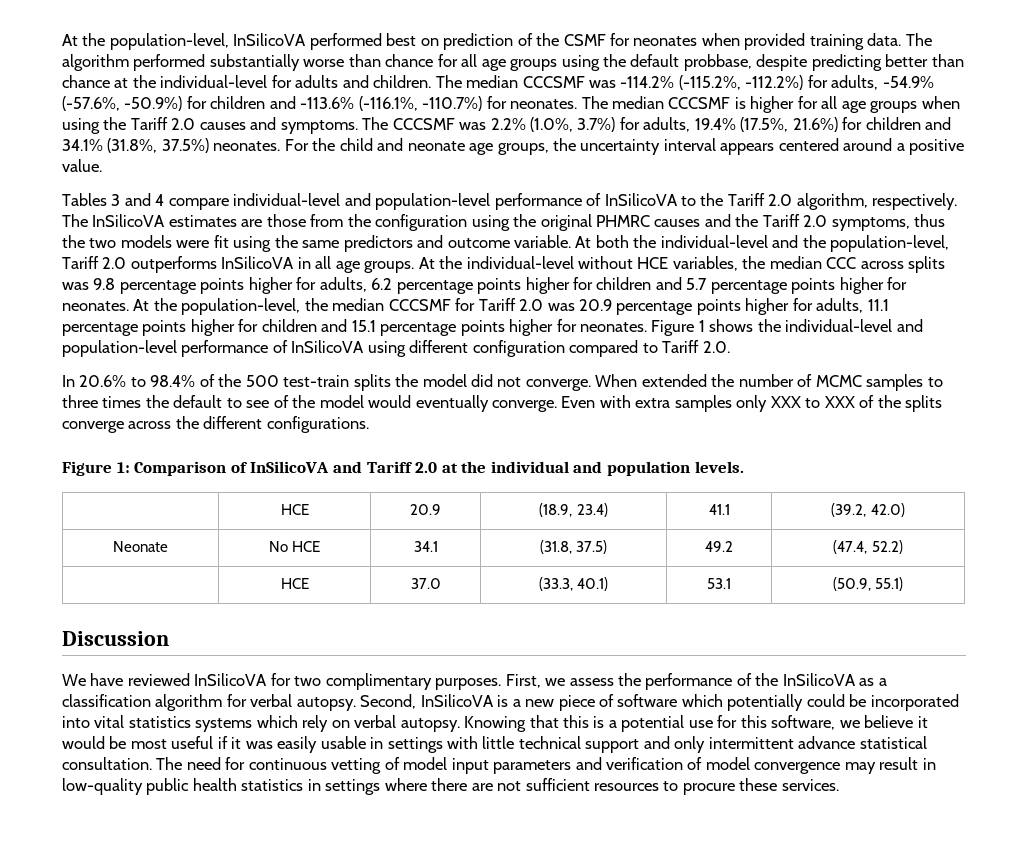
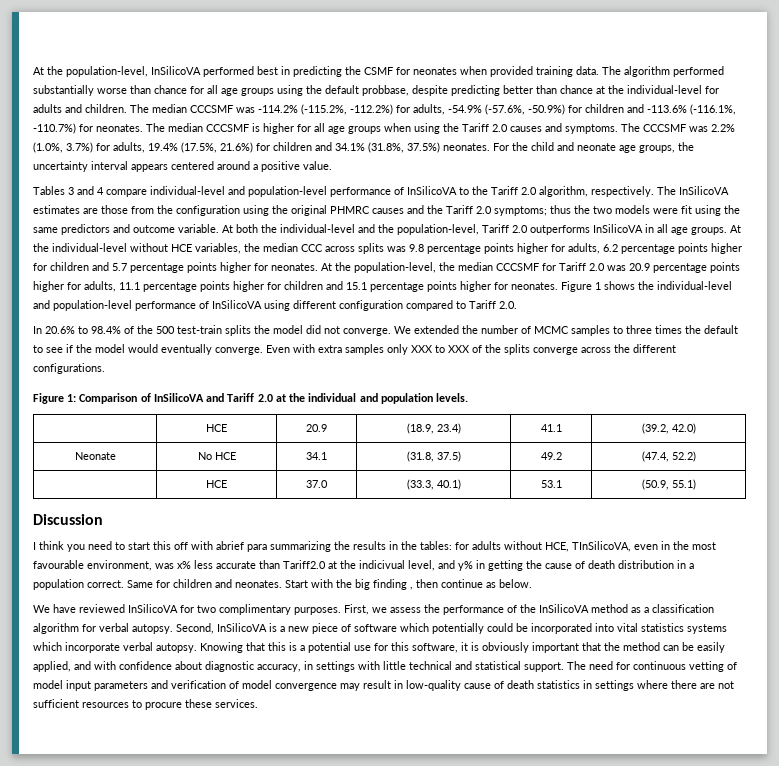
[420,33,533,50] on prediction of -> [281,66,342,77] in predicting
[831,217,910,231] symptoms, -> [494,206,547,216] symptoms;
[595,374,638,387] When -> [394,326,411,334] We
[273,395,289,408] of -> [66,344,73,353] if
(169, 638) none -> [33,541,716,552] [33,560,694,571] [33,579,532,590] // I think you need to start this off with abrief para summarizing the results in the tables: for adults without HCE, TInSilicoVA, even in the most favourable environment, was x% less accurate than Tariff2.0 at the indicivual level, and y% in getting the cause of death distribution in a population correct. Same for children and neonates. Start with the big finding , then continue as below.
(856, 679) none -> [591,604,628,613] method
[302,715,350,732] rely on -> [65,642,120,653] incorporate
[839,715,928,728] [62,736,366,753] we believe it would be most useful if it was easily usable -> [461,642,725,653] [33,661,301,672] it is obviously important that the method can be easily applied, and with confidence about diagnostic accuracy,
[585,736,927,753] [62,757,152,770] support and only intermittent advance statistical consultation. -> [455,661,564,672] and statistical support.
[146,778,237,795] public health -> [464,680,534,689] cause of death

